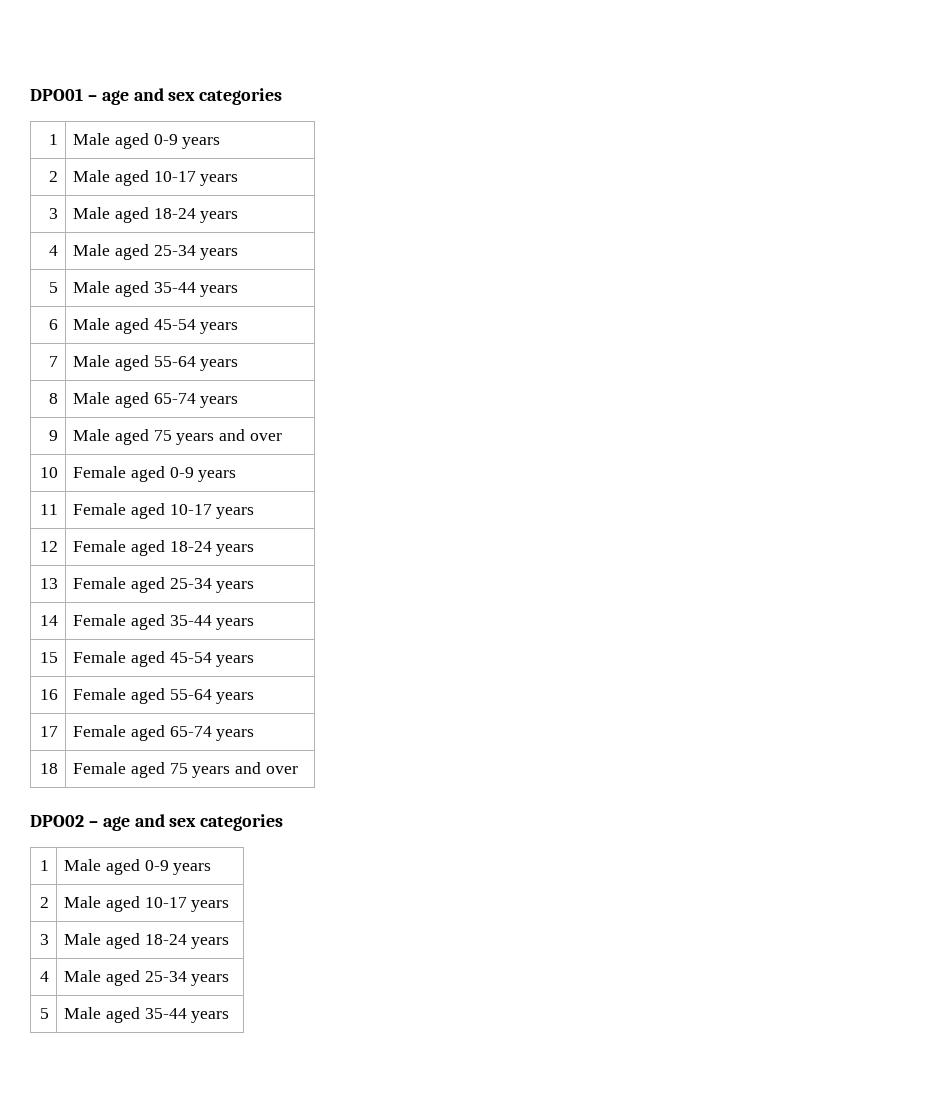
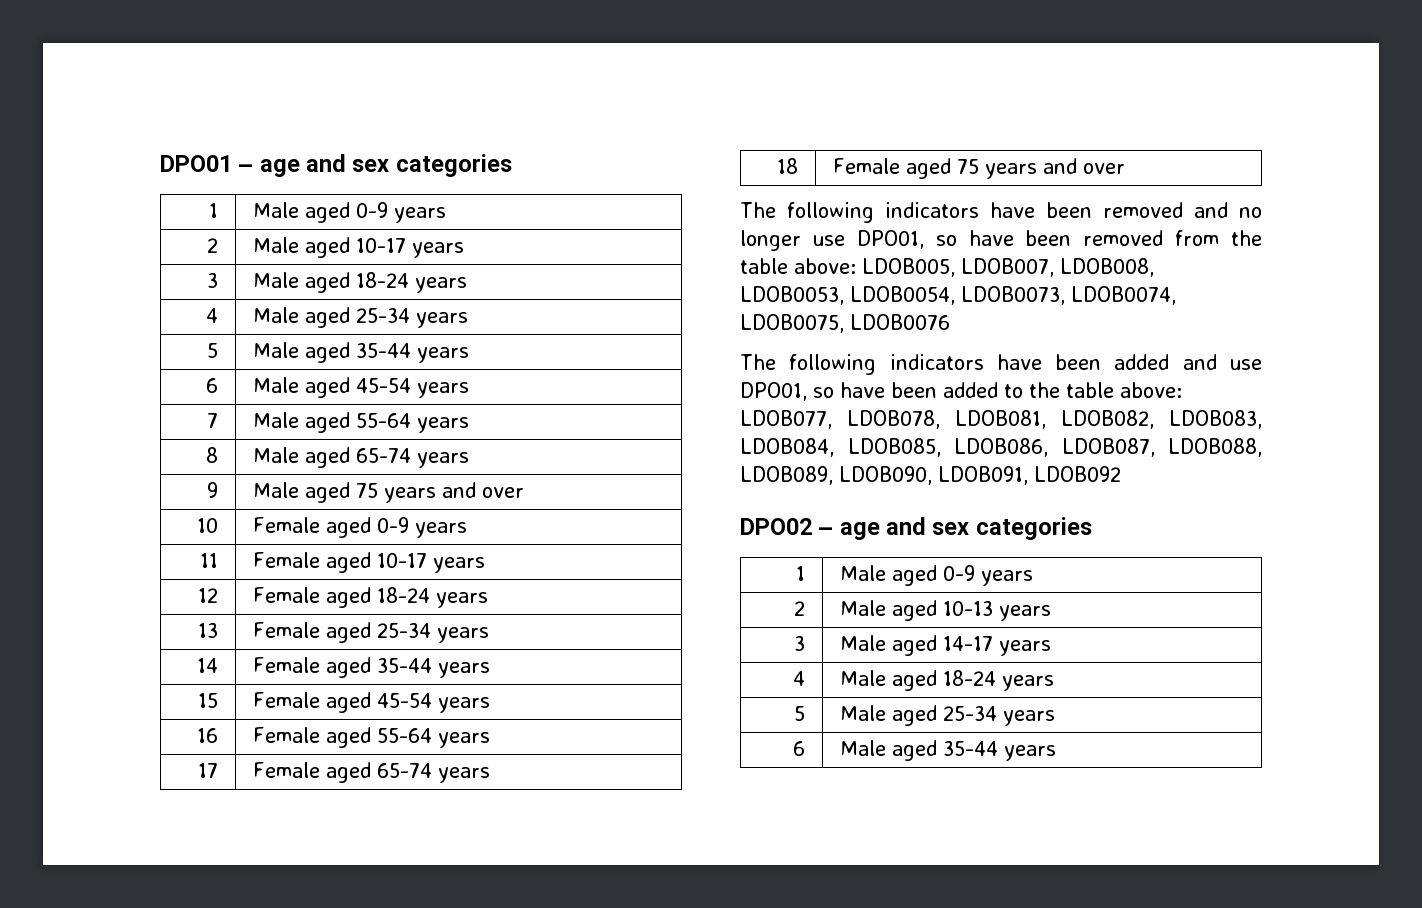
(298, 770) none -> [740,202,1262,223] [740,230,1262,251] [740,258,1154,277] [740,286,1176,305] [740,314,950,333] [740,354,1262,375] [740,382,1182,401] [740,410,1262,429] [740,438,1262,457] [740,466,1121,485] // The following indicators have been removed and no longer use DPO01, so have been removed from the table above: LDOB005, LDOB007, LDOB008, LDOB0053, LDOB0054, LDOB0073, LDOB0074, LDOB0075, LDOB0076 // The following indicators have been added and use DPO01, so have been added to the table above: LDOB077, LDOB078, LDOB081, LDOB082, LDOB083, LDOB084, LDOB085, LDOB086, LDOB087, LDOB088, LDOB089, LDOB090, LDOB091, LDOB092
[144,897,230,912] [39,934,49,945] [64,933,230,949] [39,971,49,982] [64,970,230,986] [39,1008,49,1019] 10-17 years // 3 | Male aged 18-24 years // 4 | Male aged 25-34 years // 5 -> [942,601,1051,621] [794,636,806,651] [839,635,1051,656] [793,671,806,686] [839,670,1054,691] [794,706,806,721] [839,705,1055,726] [793,741,806,756] 10-13 years // 3 | Male aged 14-17 years // 4 | Male aged 18-24 years // 5 | Male aged 25-34 years // 6

